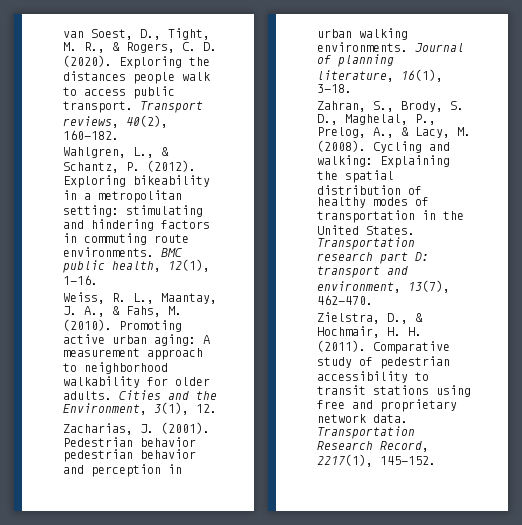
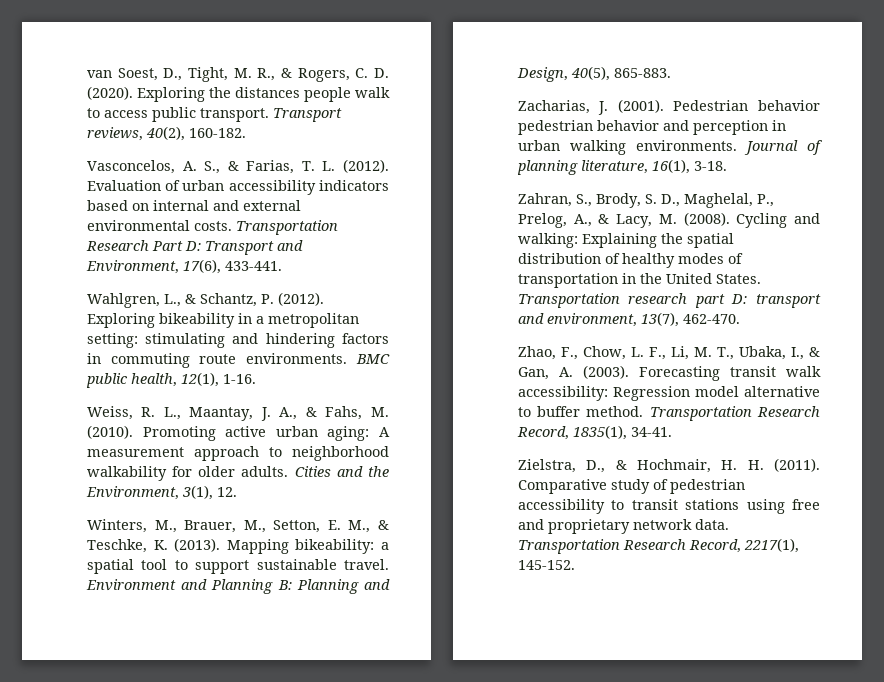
(120, 135) none -> [86,159,389,174] [86,180,389,195] [86,200,301,211] [86,220,338,235] [85,240,303,255] [85,259,282,274] // Vasconcelos, A. S., & Farias, T. L. (2012). Evaluation of urban accessibility indicators based on internal and external environmental costs. Transportation Research Part D: Transport and Environment, 17(6), 433-441.
(218, 408) none -> [86,519,389,533] [86,538,389,554] [86,559,390,574] [85,579,390,594] [516,66,671,82] // Winters, M., Brauer, M., Setton, E. M., & Teschke, K. (2013). Mapping bikeability: a spatial tool to support sustainable travel. Environment and Planning B: Planning and Design, 40(5), 865-883.
(374, 300) none -> [517,346,820,360] [517,365,821,381] [517,386,820,401] [517,406,820,421] [516,425,672,440] // Zhao, F., Chow, L. F., Li, M. T., Ubaka, I., & Gan, A. (2003). Forecasting transit walk accessibility: Regression model alternative to buffer method. Transportation Research Record, 1835(1), 34-41.

